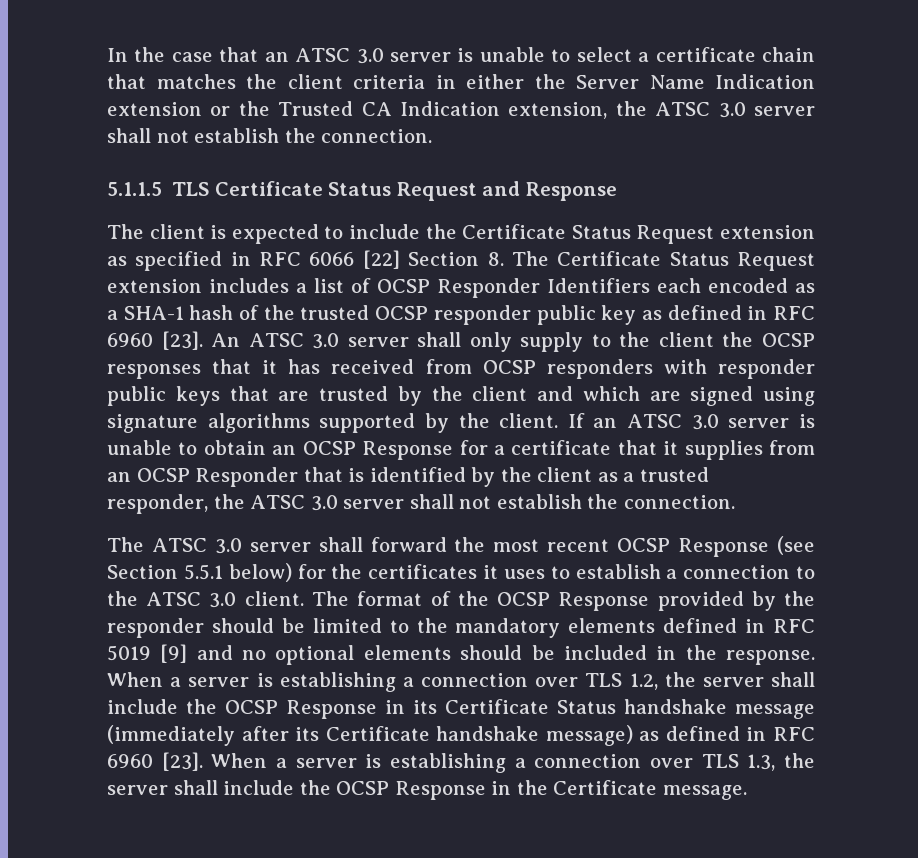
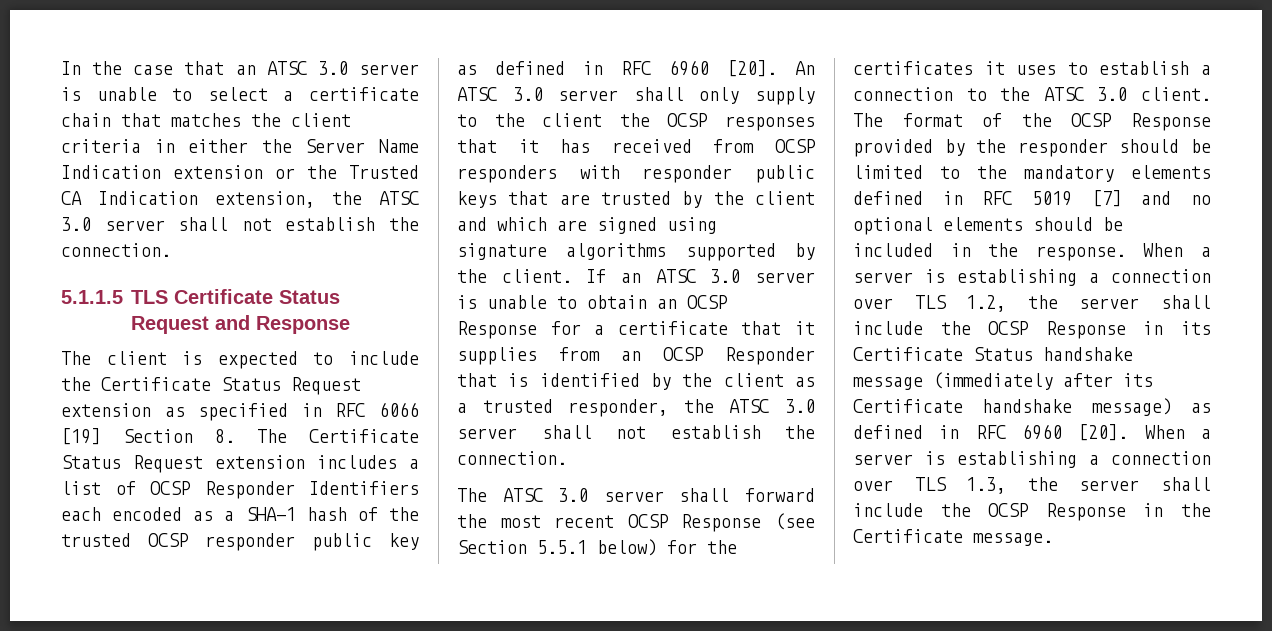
[362,250,400,269] [22] -> [61,428,101,445] [19]
[161,331,203,350] [23]. -> [727,60,777,77] [20].
[160,644,188,663] [9] -> [1091,190,1122,207] [7]
[161,752,203,771] [23]. -> [1078,424,1129,441] [20].

